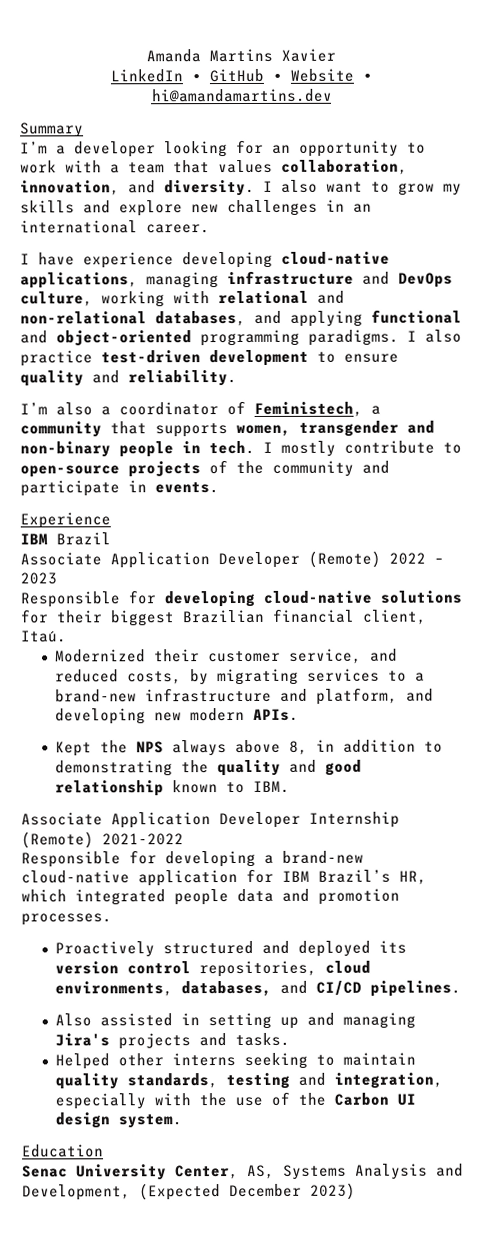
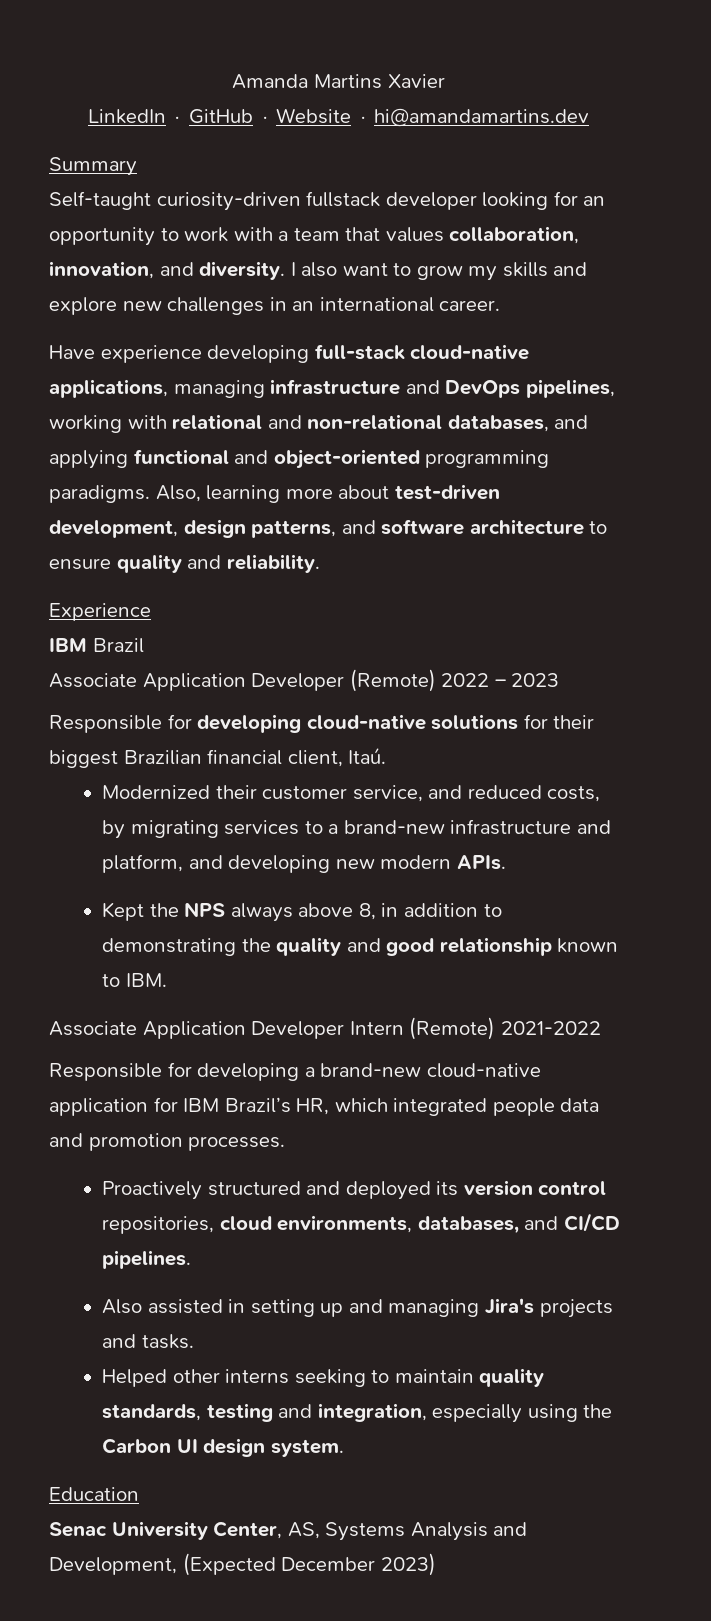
[20,141,66,155] I’m a -> [49,191,381,211] Self-taught curiosity-driven fullstack
[20,252,75,266] I have -> [49,345,95,359] Have
(273, 260) none -> [314,344,405,360] full-stack
[20,291,93,307] culture, -> [525,379,615,398] pipelines,
[407,329,462,343] [20,349,309,367] I also practice test-driven development -> [155,484,500,503] [49,519,584,538] Also, learning more about test-driven development, design patterns, and software architecture
[20,400,381,417] [20,420,435,438] [20,440,462,458] [20,460,390,478] [20,480,219,497] // I’m also a coordinator of Feministech, a community that supports women, transgender and non-binary people in tech. I mostly contribute to open-source projects of the community and participate in events. -> (320, 563) none
[309,811,400,828] Internship -> [349,1021,404,1035] Intern
[154,1091,291,1107] with the use of -> [527,1404,578,1422] using

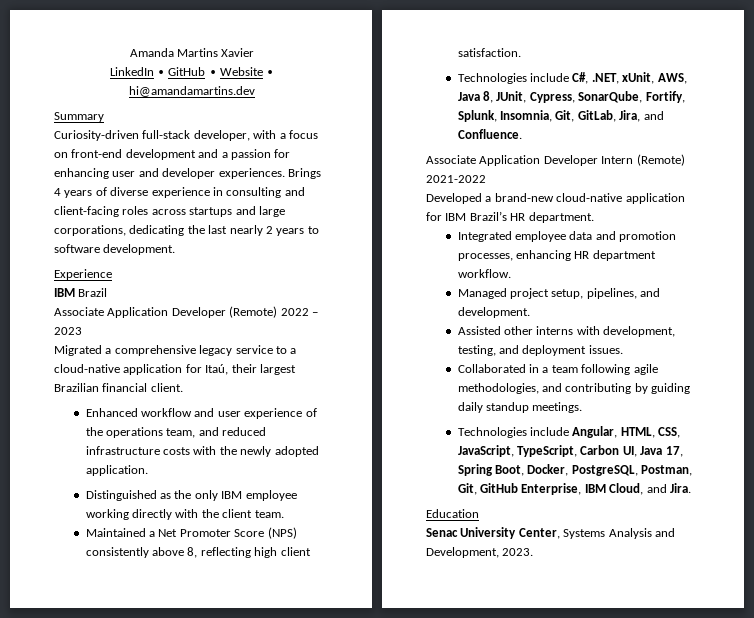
[49,191,606,211] [49,226,580,246] [49,261,588,281] [49,297,501,315] [49,344,530,363] [49,379,615,398] [49,414,589,433] [49,449,550,469] [49,484,500,503] [49,519,608,538] [49,554,320,573] Self-taught curiosity-driven fullstack developer looking for an opportunity to work with a team that values collaboration, innovation, and diversity. I also want to grow my skills and explore new challenges in an international career. // Have experience developing full-stack cloud-native applications, managing infrastructure and DevOps pipelines, working with relational and non-relational databases, and applying functional and object-oriented programming paradigms. Also, learning more about test-driven development, design patterns, and software architecture to ensure quality and reliability. -> [54,130,318,141] [54,149,291,160] [54,168,321,179] [54,187,305,198] [54,206,285,217] [54,225,319,236] [54,244,176,255] Curiosity-driven full-stack developer, with a focus on front-end development and a passion for enhancing user and developer experiences. Brings 4 years of diverse experience in consulting and client-facing roles across startups and large corporations, dedicating the last nearly 2 years to software development.
[49,714,595,733] [49,747,387,768] [102,785,601,802] [102,819,611,839] [102,854,506,873] [102,902,502,922] [102,937,619,956] [102,973,167,987] Responsible for developing cloud-native solutions for their biggest Brazilian financial client, Itaú. // Modernized their customer service, and reduced costs, by migrating services to a brand-new infrastructure and platform, and developing new modern APIs. // Kept the NPS always above 8, in addition to demonstrating the quality and good relationship known to IBM. -> [54,345,297,356] [54,364,296,375] [54,383,183,392] [85,408,317,419] [85,427,267,438] [85,446,319,457] [85,465,148,476] [85,490,297,501] [85,509,284,520] [85,527,297,539] [85,547,311,558] [457,48,521,57] [457,72,687,84] [457,91,685,103] [457,110,664,122] [457,129,522,139] Migrated a comprehensive legacy service to a cloud-native application for Itaú, their largest Brazilian financial client. // Enhanced workflow and user experience of the operations team, and reduced infrastructure costs with the newly adopted application. // Distinguished as the only IBM employee working directly with the client team. // Maintained a Net Promoter Score (NPS) consistently above 8, reflecting high client satisfaction. // Technologies include C#, .NET, xUnit, AWS, Java 8, JUnit, Cypress, SonarQube, Fortify, Splunk, Insomnia, Git, GitLab, Jira, and Confluence.
[49,1062,300,1081] Responsible for developing -> [426,193,482,204] Developed
[296,1098,600,1116] [49,1133,286,1151] [102,1180,607,1200] [102,1213,620,1234] [102,1250,192,1269] [102,1298,613,1318] [102,1334,194,1349] [102,1368,545,1387] [102,1403,613,1423] [102,1438,344,1457] HR, which integrated people data and promotion processes. // Proactively structured and deployed its version control repositories, cloud environments, databases, and CI/CD pipelines. // Also assisted in setting up and managing Jira's projects and tasks. // Helped other interns seeking to maintain quality standards, testing and integration, especially using the Carbon UI design system. -> [510,212,594,223] [457,231,677,242] [457,250,656,261] [457,269,511,278] [457,288,661,299] [457,307,530,318] [457,326,676,337] [457,345,623,356] [457,364,658,375] [457,383,691,394] [457,402,583,413] [457,426,681,438] [457,445,683,457] [457,464,693,476] [457,483,691,495] HR department. // Integrated employee data and promotion processes, enhancing HR department workflow. // Managed project setup, pipelines, and development. // Assisted other interns with development, testing, and deployment issues. // Collaborated in a team following agile methodologies, and contributing by guiding daily standup meetings. // Technologies include Angular, HTML, CSS, JavaScript, TypeScript, Carbon UI, Java 17, Spring Boot, Docker, PostgreSQL, Postman, Git, GitHub Enterprise, IBM Cloud, and Jira.
[287,1522,320,1539] AS, -> (560, 533) none
[182,1553,436,1576] (Expected December 2023) -> [502,548,534,556] 2023.

